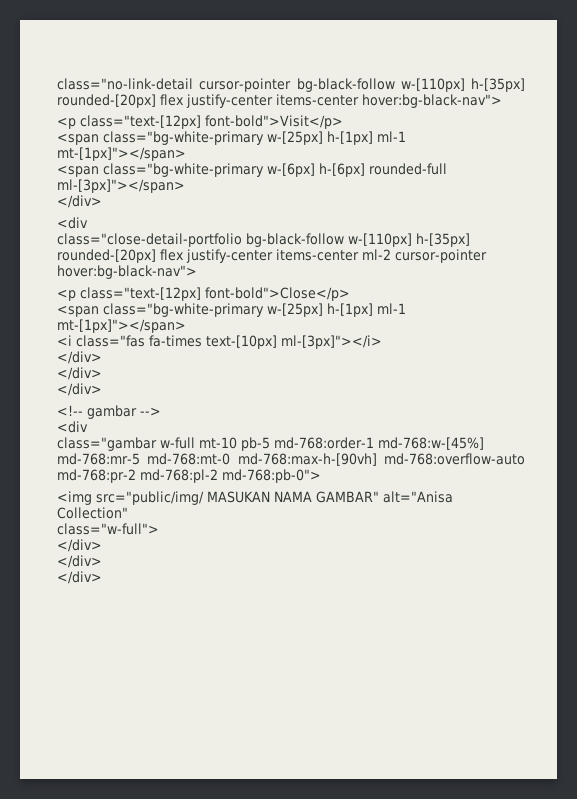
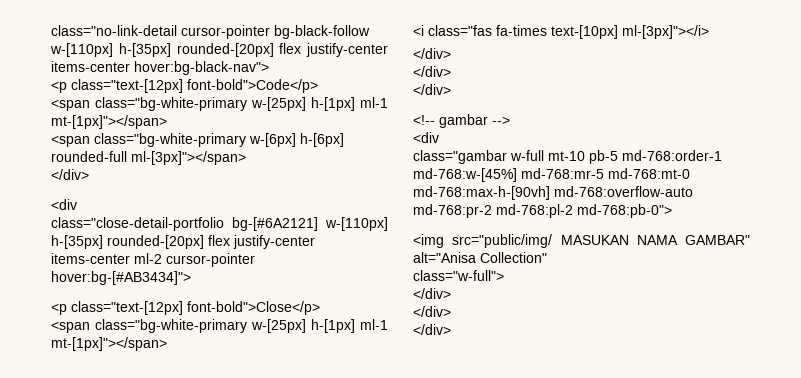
[205,115,343,129] font-bold">Visit</p> -> [187,79,318,93] font-bold">Code</p>
[246,233,344,247] bg-black-follow -> [232,217,318,231] bg-[#6A2121]
[57,265,197,279] hover:bg-black-nav"> -> [51,271,191,285] hover:bg-[#AB3434]">

